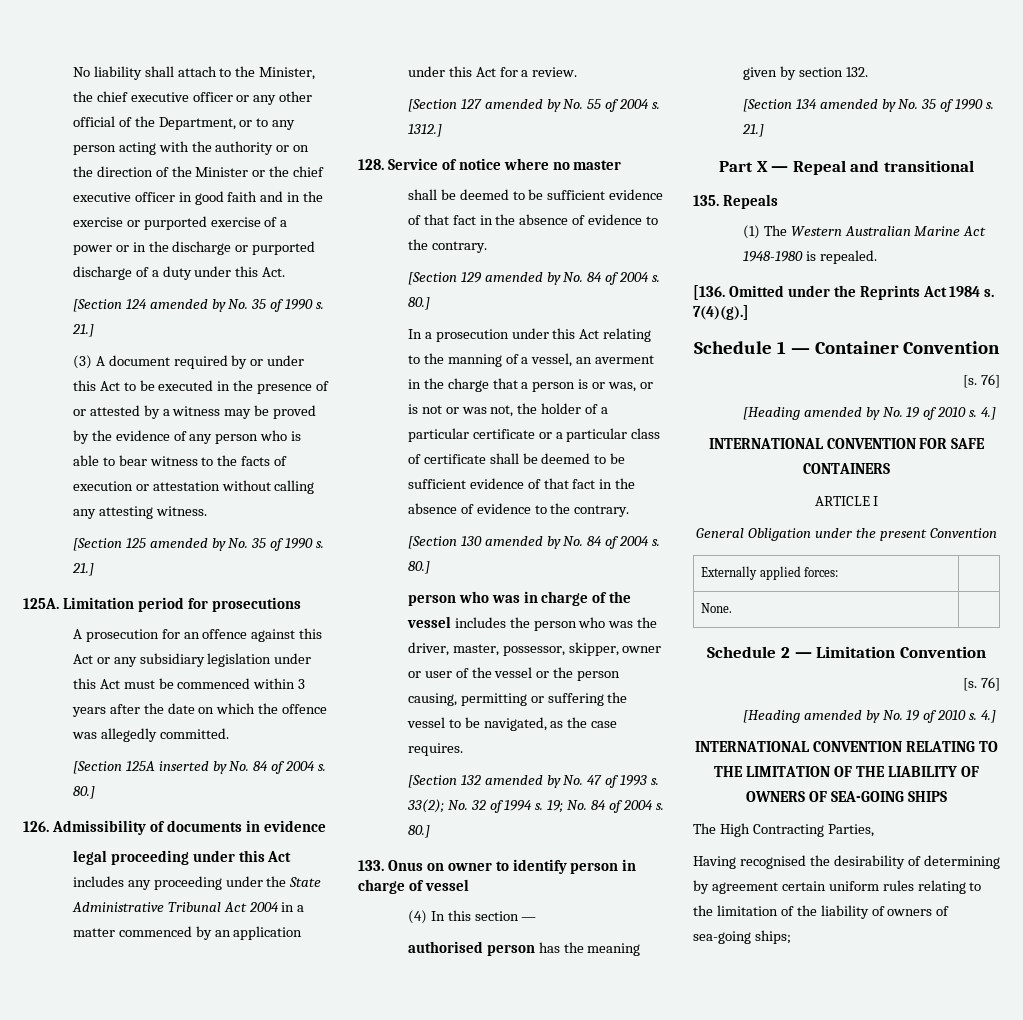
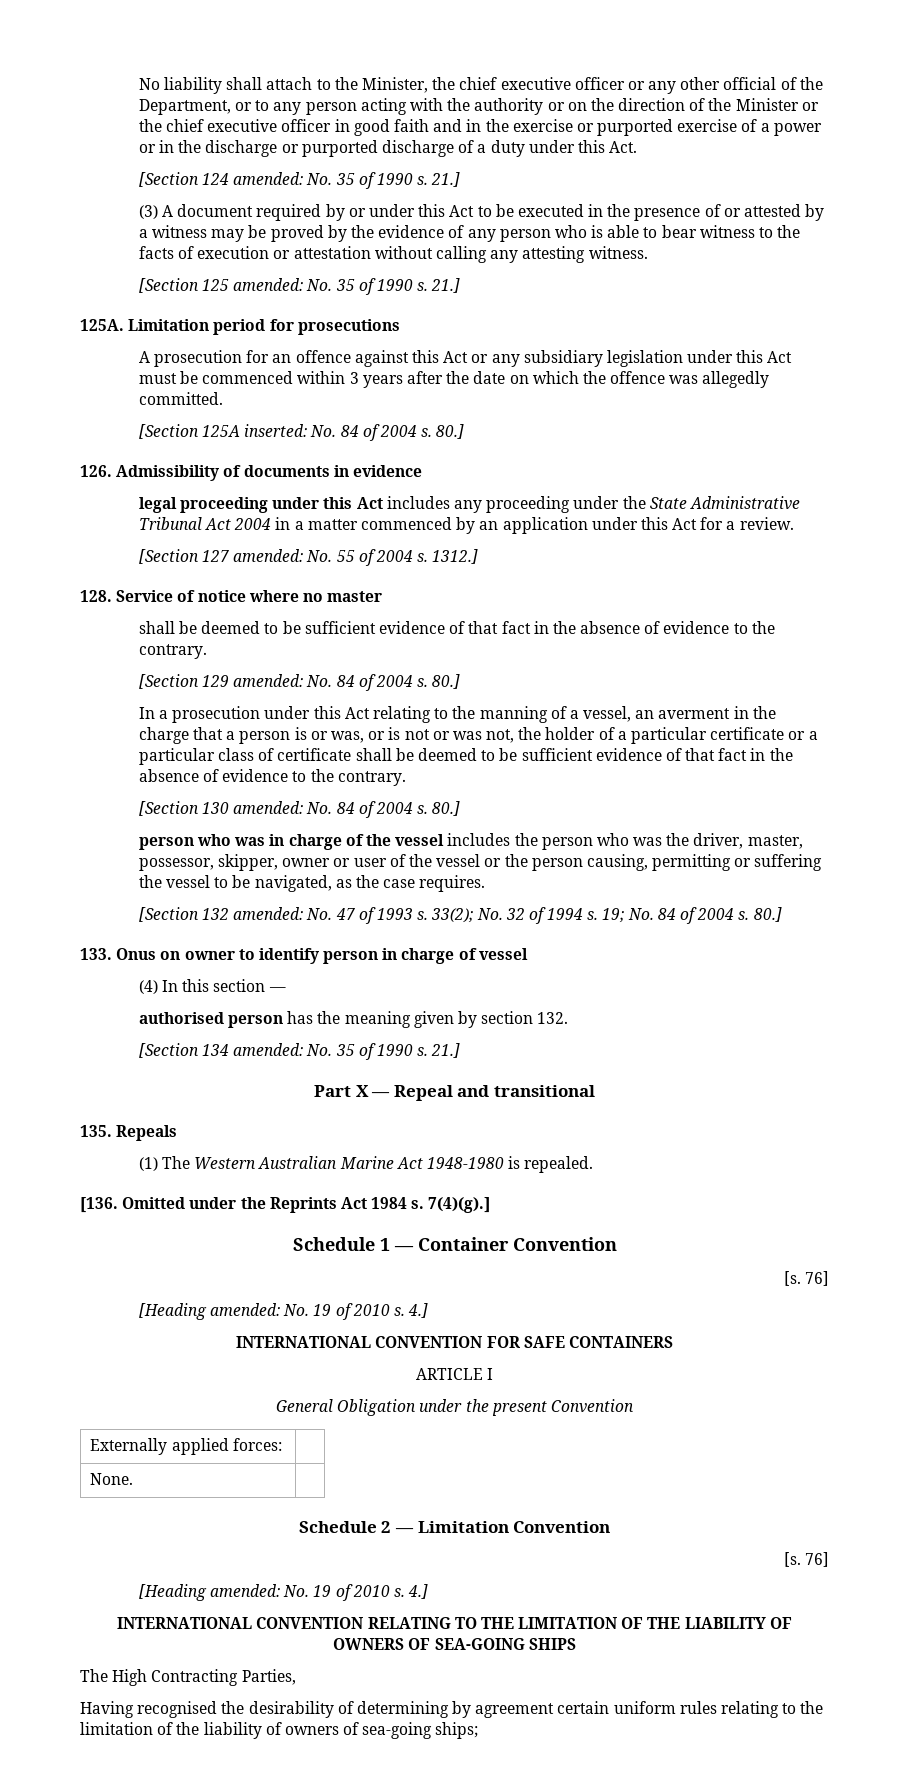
[149,299,226,312] amended by -> [233,172,304,185] amended:
[149,538,226,551] amended by -> [233,278,304,291] amended:
[158,761,227,774] inserted by -> [244,424,308,437] inserted:
[484,99,561,112] amended by -> [233,549,304,562] amended:
[484,272,561,285] amended by -> [233,674,304,687] amended:
[484,536,561,549] amended by -> [233,801,304,814] amended:
[484,775,561,788] amended by -> [233,907,304,920] amended:
[819,99,896,112] amended by -> [233,1043,304,1056] amended:
[803,407,880,420] amended by -> [210,1303,281,1316] amended:
[803,710,880,723] amended by -> [210,1584,281,1597] amended:

